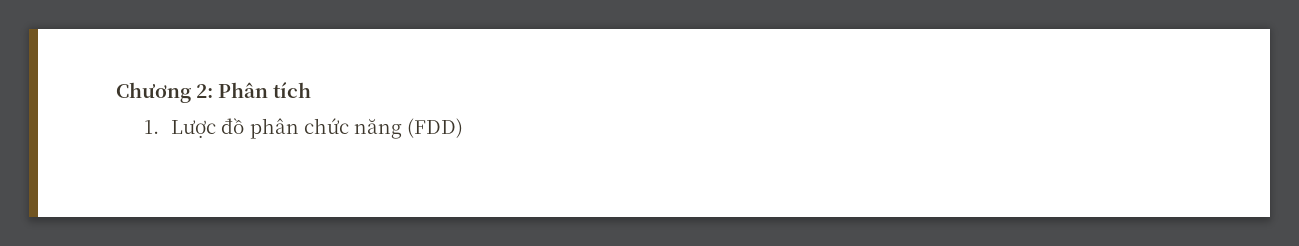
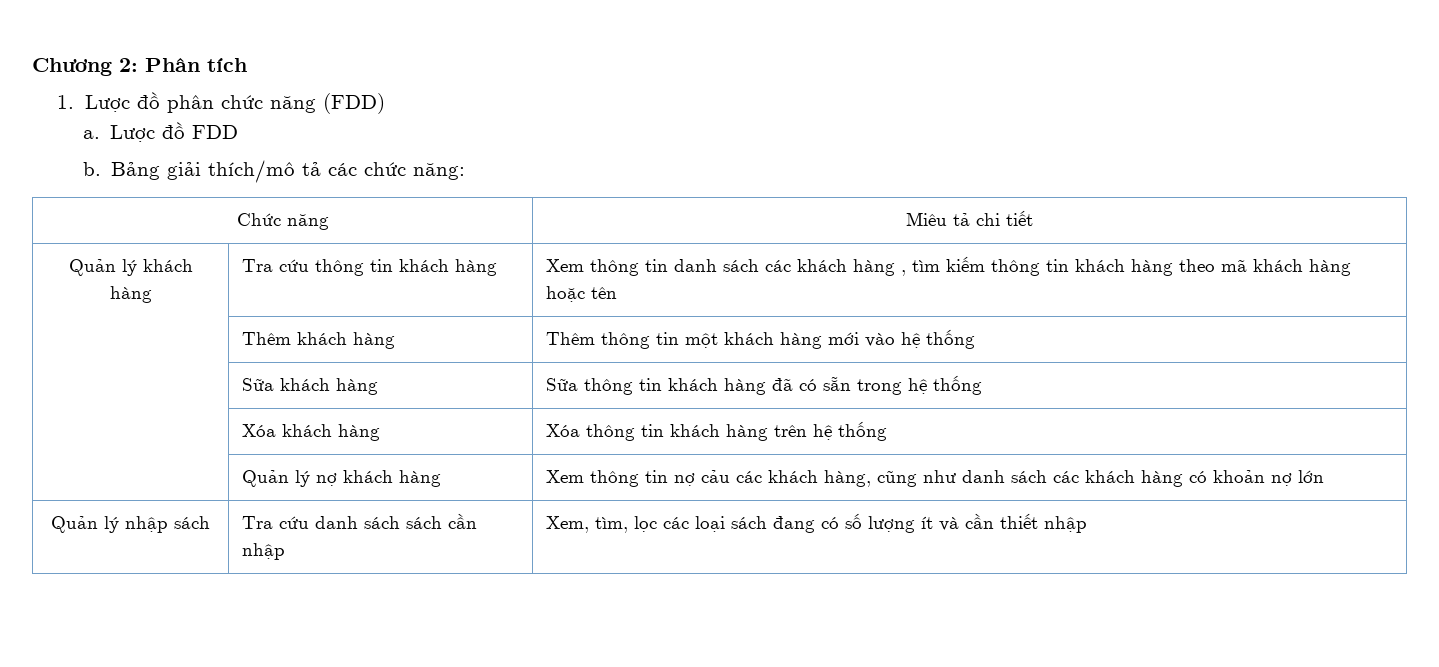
(463, 128) none -> [82,122,239,142] [82,160,466,183] [236,213,329,230] [905,210,1033,226] [68,259,193,276] [109,286,152,303] [242,259,498,276] [546,256,1352,276] [546,286,618,302] [242,332,396,349] [546,329,976,349] [242,378,379,395] [546,375,983,395] [242,424,381,441] [546,421,888,441] [242,470,442,487] [546,470,1325,487] [51,516,210,533] [242,513,478,529] [242,543,286,560] [546,513,1088,533] // a. Lược đồ FDD // b. Bảng giải thích/mô tả các chức năng: // Chức năng | Miêu tả chi tiết // Quản lý khách hàng | Tra cứu thông tin khách hàng | Xem thông tin danh sách các khách hàng , tìm kiếm thông tin khách hàng theo mã khách hàng hoặc tên // | Thêm khách hàng | Thêm thông tin một khách hàng mới vào hệ thống // | Sữa khách hàng | Sữa thông tin khách hàng đã có sẵn trong hệ thống // | Xóa khách hàng | Xóa thông tin khách hàng trên hệ thống // | Quản lý nợ khách hàng | Xem thông tin nợ cảu các khách hàng, cũng như danh sách các khách hàng có khoản nợ lớn // Quản lý nhập sách | Tra cứu danh sách sách cần nhập | Xem, tìm, lọc các loại sách đang có số lượng ít và cần thiết nhập

